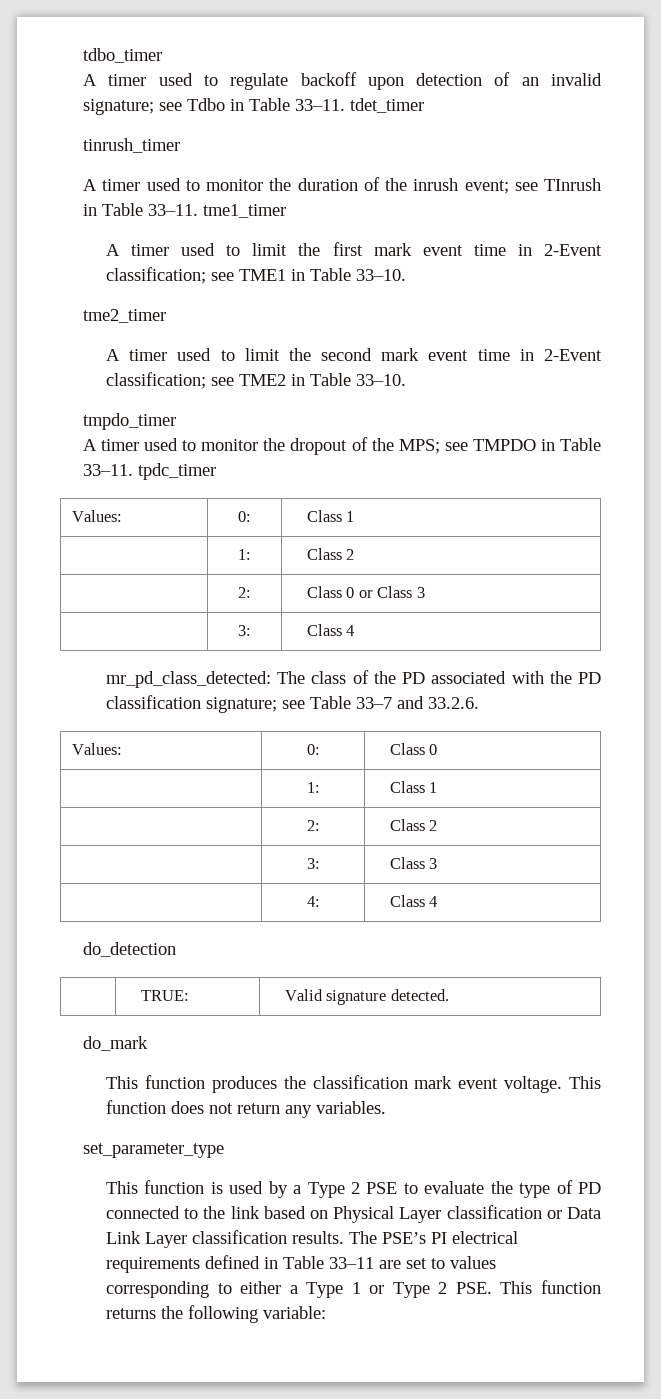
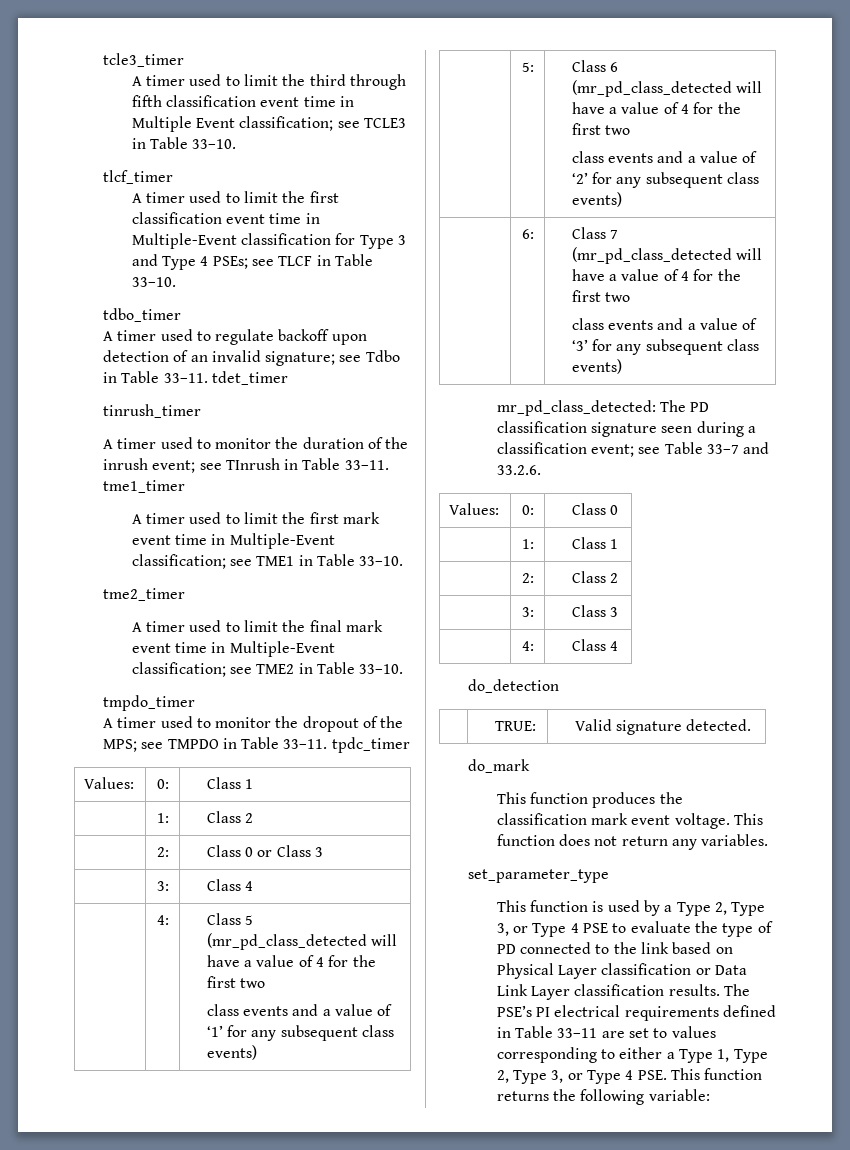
(83, 55) none -> [102,53,184,67] [131,74,406,90] [131,95,354,107] [131,116,406,132] [131,137,237,149] [102,170,173,184] [131,191,339,203] [131,212,320,224] [131,233,406,249] [131,254,373,270] [131,277,176,287] tcle3_timer // A timer used to limit the third through fifth classification event time in Multiple Event classification; see TCLE3 in Table 33–10. // tlcf_timer // A timer used to limit the first classification event time in Multiple-Event classification for Type 3 and Type 4 PSEs; see TLCF in Table 33–10. //
[544,244,602,256] 2-Event -> [229,533,335,549] Multiple-Event
[321,348,603,361] second mark event time in 2-Event -> [309,620,383,632] [131,641,335,657] final mark event time in Multiple-Event
[106,670,601,688] [106,695,278,713] // mr_pd_class_detected: The class of the PD associated with the PD classification signature; -> [156,915,169,925] [206,913,253,925] [206,933,397,950] [206,955,376,967] [206,976,265,988] [206,1004,393,1016] [206,1025,394,1041] [206,1045,257,1060] [521,62,534,72] [571,60,618,72] [571,80,762,97] [571,102,741,114] [571,123,630,135] [571,151,758,163] [571,172,759,188] [571,192,622,207] [521,229,534,239] [571,227,618,239] [571,247,762,264] [571,269,741,281] [571,290,630,302] [571,318,758,330] [571,339,759,355] [571,359,622,374] [496,400,710,416] [496,421,756,437] [496,442,635,457] // | 4: | Class 5 (mr_pd_class_detected will have a value of 4 for the first two // class events and a value of ‘1’ for any subsequent class events) // | 5: | Class 6 (mr_pd_class_detected will have a value of 4 for the first two // class events and a value of ‘2’ for any subsequent class events) // | 6: | Class 7 (mr_pd_class_detected will have a value of 4 for the first two // class events and a value of ‘3’ for any subsequent class events) // mr_pd_class_detected: The PD classification signature seen during a classification event;
[351,1182,361,1194] 2 -> [714,902,766,916] [496,923,579,937] 2, Type 3, or Type 4
[351,1282,448,1298] 1 or Type 2 -> [717,1049,768,1063] [496,1070,634,1084] 1, Type 2, Type 3, or Type 4

